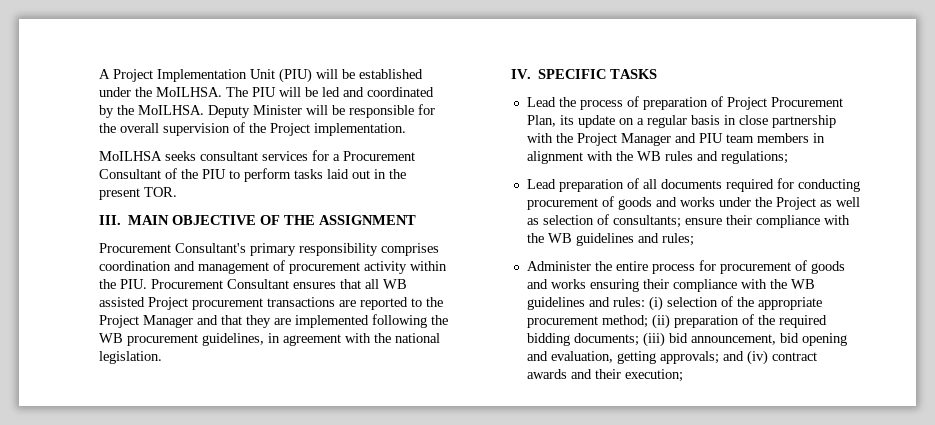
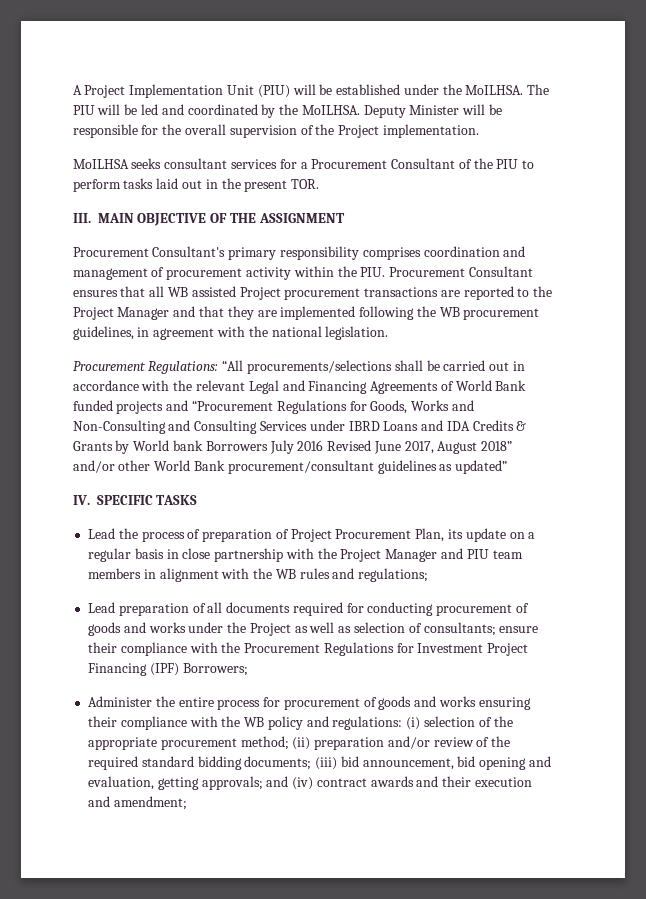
(162, 357) none -> [72,360,525,374] [72,380,527,394] [72,400,474,414] [72,420,527,434] [72,440,513,454] [72,460,508,474] // Procurement Regulations: “All procurements/selections shall be carried out in accordance with the relevant Legal and Financing Agreements of World Bank funded projects and “Procurement Regulations for Goods, Works and Non-Consulting and Consulting Services under IBRD Loans and IDA Credits & Grants by World bank Borrowers July 2016 Revised June 2017, August 2018” and/or other World Bank procurement/consultant guidelines as updated”
[547,233,694,246] WB guidelines and rules; -> [244,642,529,656] [88,663,248,676] Procurement Regulations for Investment Project Financing (IPF) Borrowers;
[526,297,645,310] guidelines and rules: -> [267,716,403,730] policy and regulations:
(739, 321) none -> [387,736,474,749] and/or review
(827, 321) none -> [141,756,194,767] standard
[624,369,683,382] execution; -> [475,777,533,787] [88,796,187,810] execution and amendment;

